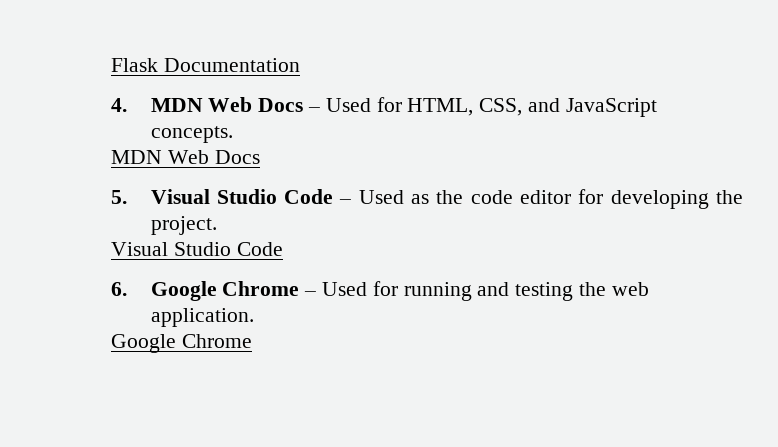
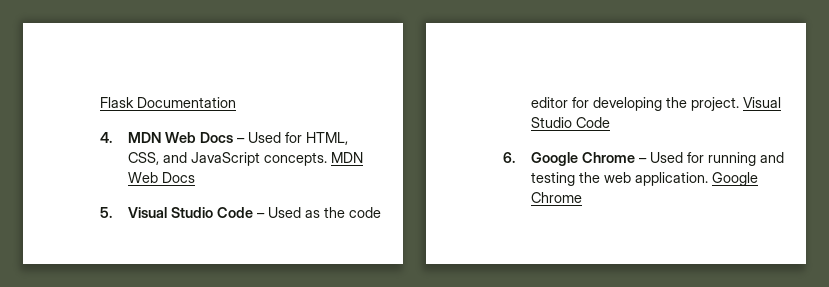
(233, 134) // -> (327, 159) none
(217, 225) // -> (739, 104) none
(254, 317) // -> (708, 179) none

